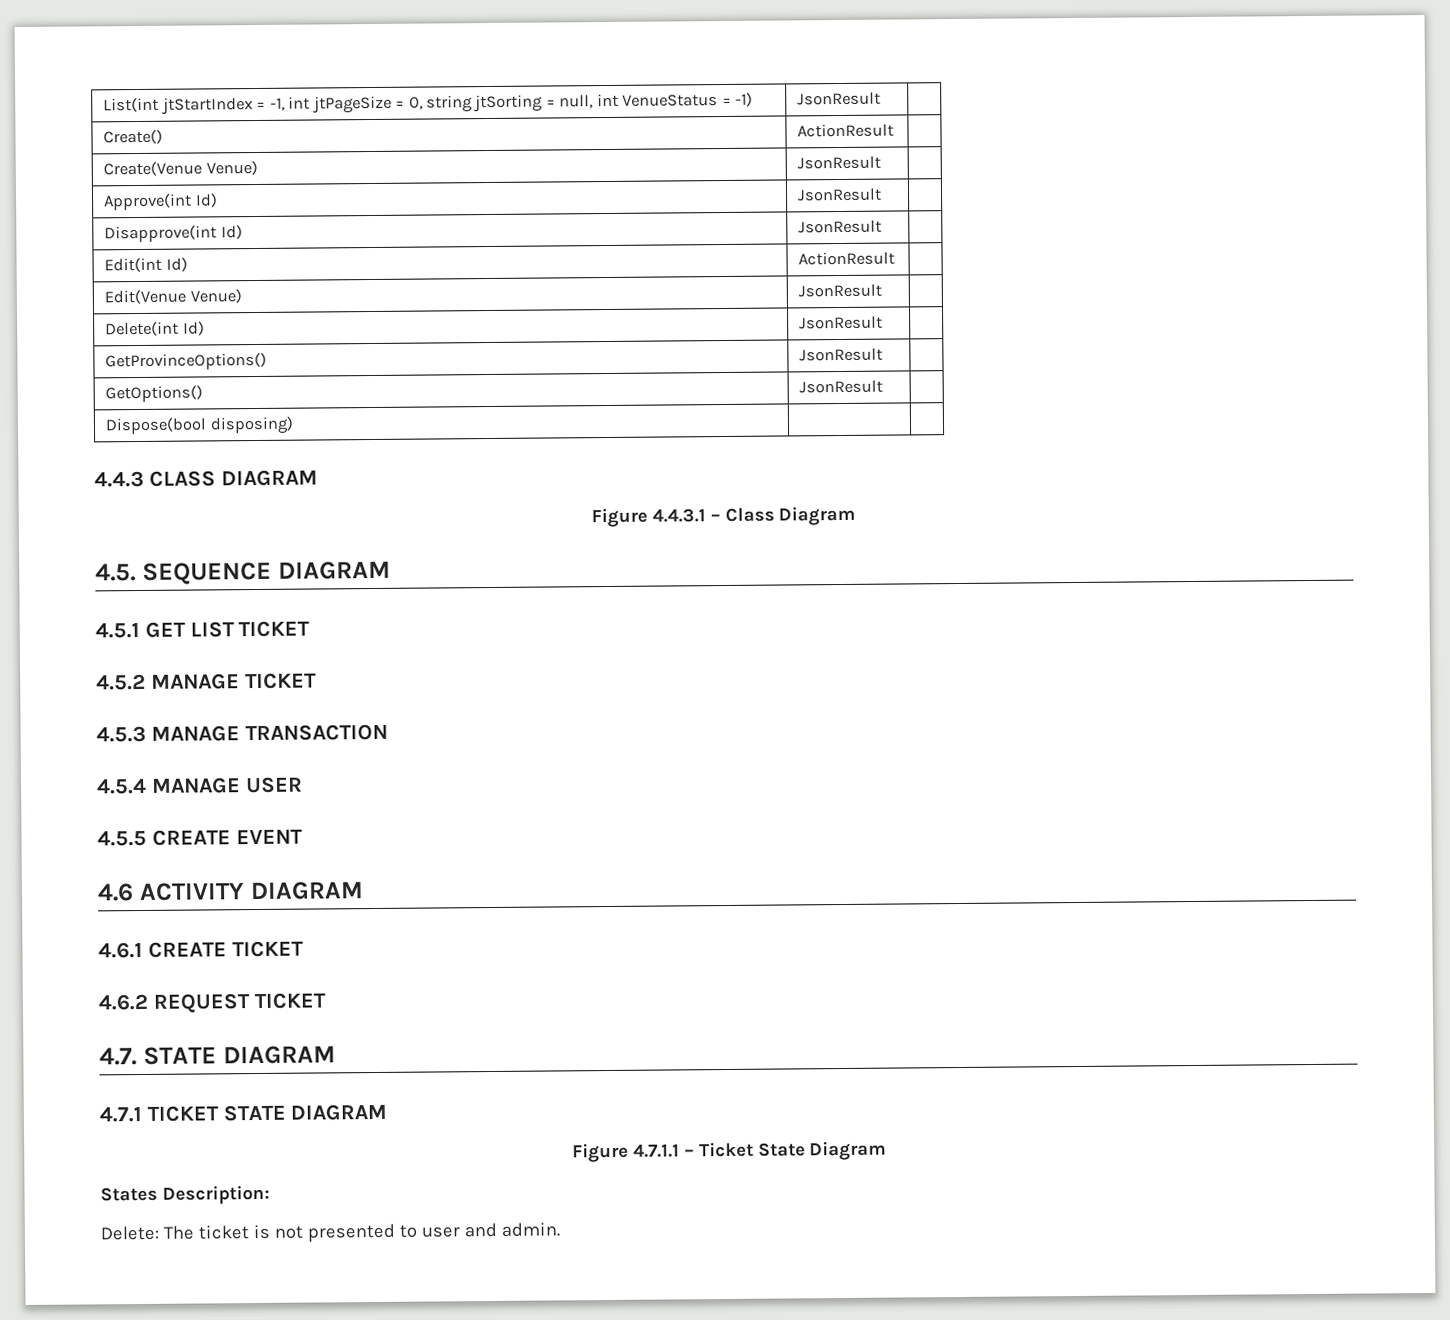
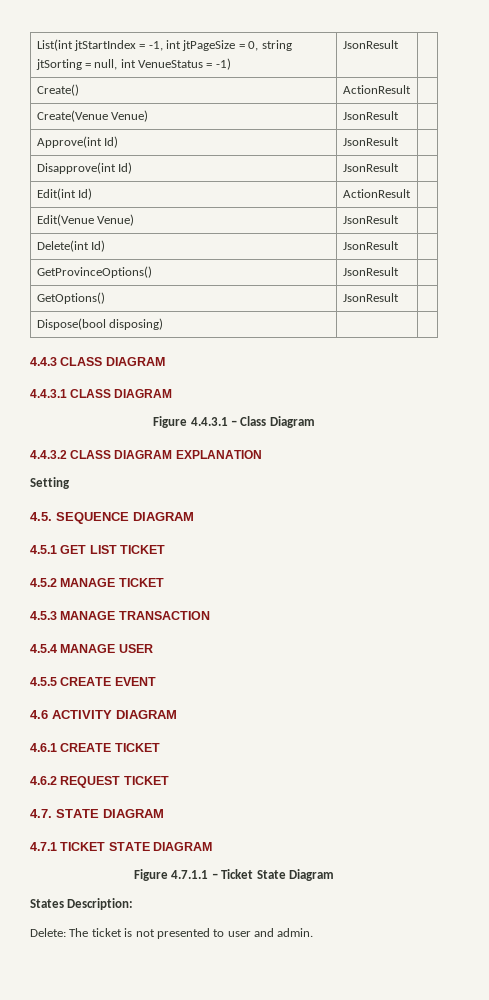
(318, 478) none -> [30,389,173,398] // 4.4.3.1 CLASS DIAGRAM
(857, 515) none -> [30,450,262,459] [30,477,70,489] // 4.4.3.2 CLASS DIAGRAM EXPLANATION // Setting

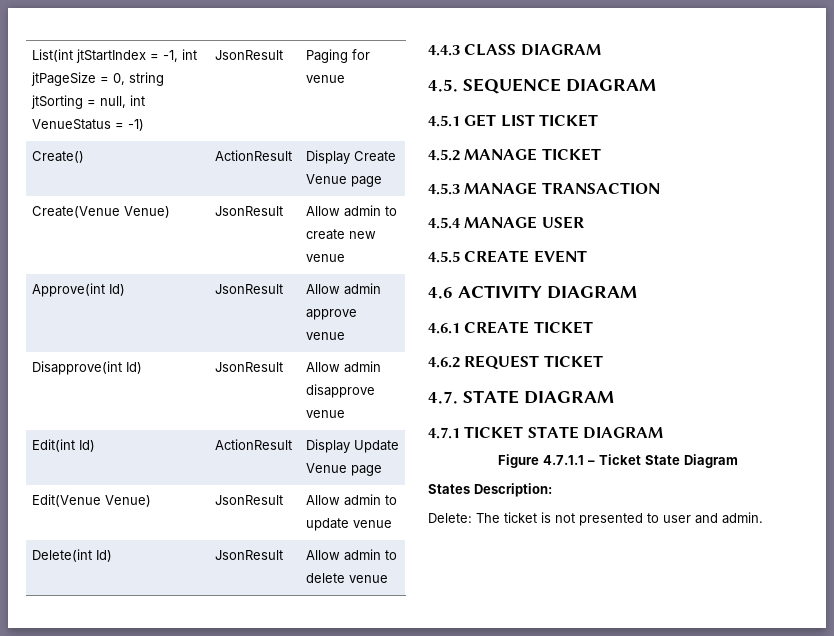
(399, 44) none -> [306,49,371,63] [306,75,346,83] Paging for venue
(411, 89) none -> [306,150,397,164] [306,174,383,187] Display Create Venue page
(399, 115) none -> [306,205,398,217] [306,229,377,240] [306,254,346,262] Allow admin to create new venue
(399, 141) none -> [306,283,382,295] [306,309,358,320] [306,332,346,340] Allow admin approve venue
(399, 167) none -> [306,361,382,373] [306,384,376,398] [306,410,346,418] Allow admin disapprove venue
(411, 193) none -> [306,439,400,453] [306,463,383,476] Display Update Venue page
[36,240,105,252] [342,241,399,250] [36,266,152,278] [342,267,399,276] [36,292,105,304] [342,293,399,302] [36,318,163,330] [30,357,165,366] [30,389,173,398] [153,416,315,428] [30,450,262,459] [30,477,70,489] // Delete(int Id) | JsonResult | // GetProvinceOptions() | JsonResult | // GetOptions() | JsonResult | // Dispose(bool disposing) | | // 4.4.3 CLASS DIAGRAM // 4.4.3.1 CLASS DIAGRAM // Figure 4.4.3.1 – Class Diagram // 4.4.3.2 CLASS DIAGRAM EXPLANATION // Setting -> [306,494,398,506] [306,518,393,531] [32,549,113,562] [215,550,284,560] [306,549,398,561] [306,573,389,583] [428,44,601,56] Allow admin to update venue // Delete(int Id) | JsonResult | Allow admin to delete venue // 4.4.3 CLASS DIAGRAM

